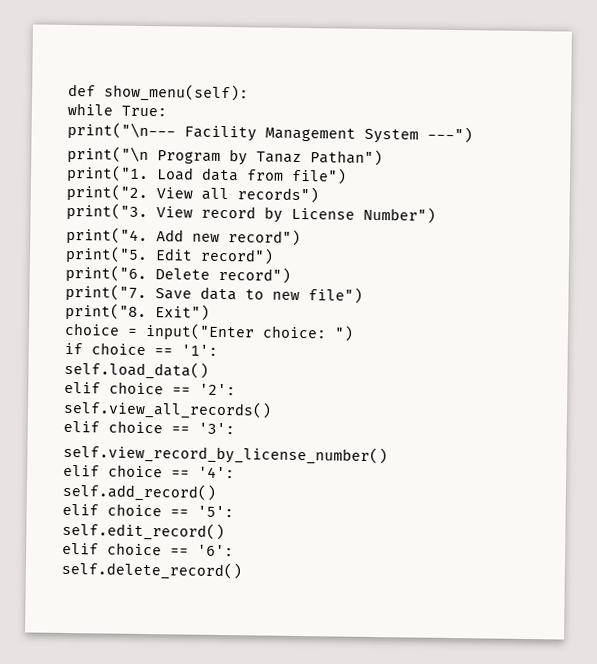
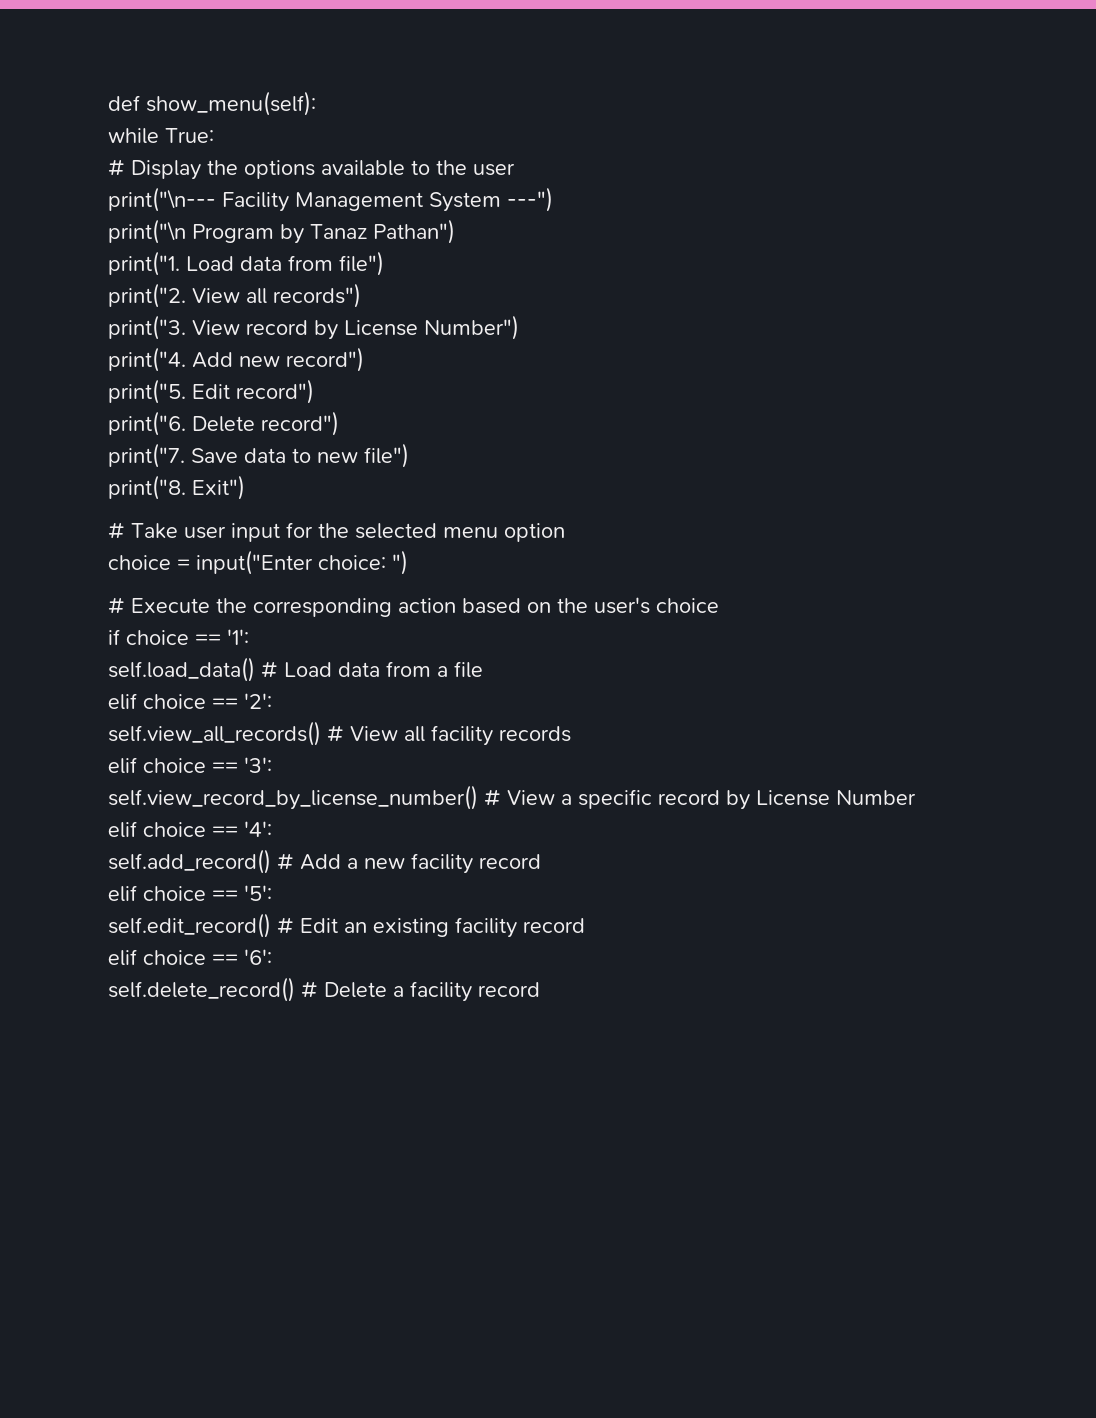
(167, 111) none -> [108,159,515,180] // # Display the options available to the user
(210, 312) none -> [108,522,565,542] // # Take user input for the selected menu option
(354, 333) none -> [108,597,719,617] // # Execute the corresponding action based on the user's choice
(209, 370) none -> [261,661,483,678] # Load data from a file
(272, 409) none -> [327,725,571,746] # View all facility records
(388, 454) none -> [484,789,916,810] # View a specific record by License Number
(216, 492) none -> [277,853,541,874] # Add a new facility record
(225, 531) none -> [277,917,585,938] # Edit an existing facility record
(242, 570) none -> [301,981,540,1002] # Delete a facility record

